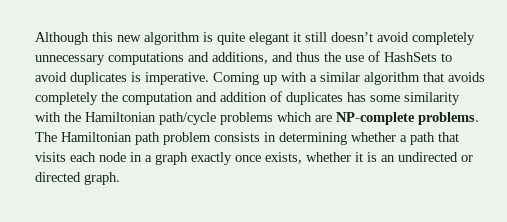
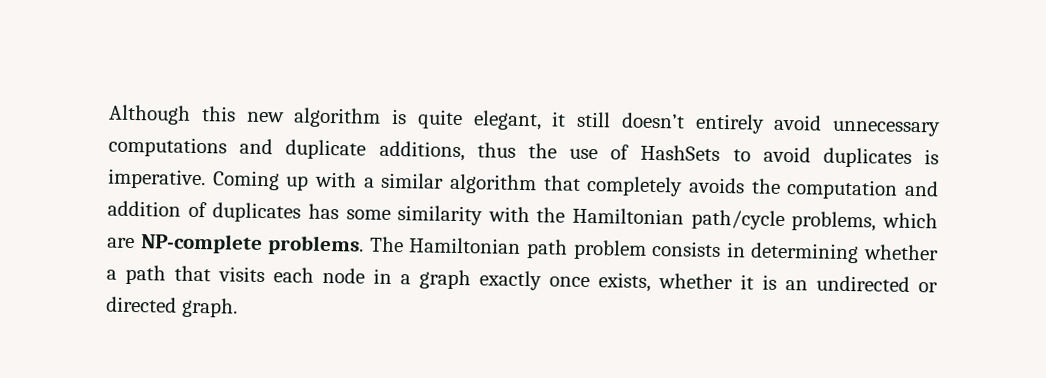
[249,32,289,45] elegant -> [472,110,542,131] elegant,
[377,32,475,45] avoid completely -> [694,113,823,134] entirely avoid
[212,52,293,64] additions, and -> [285,139,465,162] duplicate additions,
[448,72,485,82] [35,92,98,105] avoids completely -> [586,175,745,197] completely avoids
[220,112,273,125] problems -> [791,211,877,232] problems,

